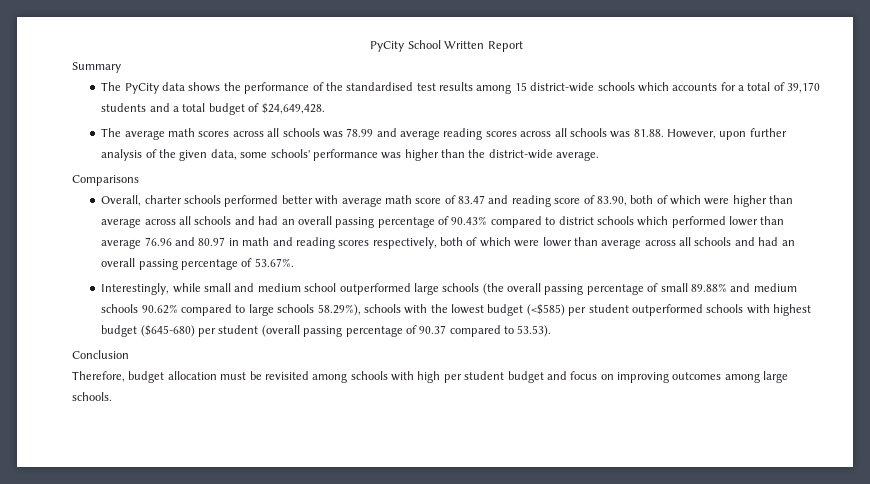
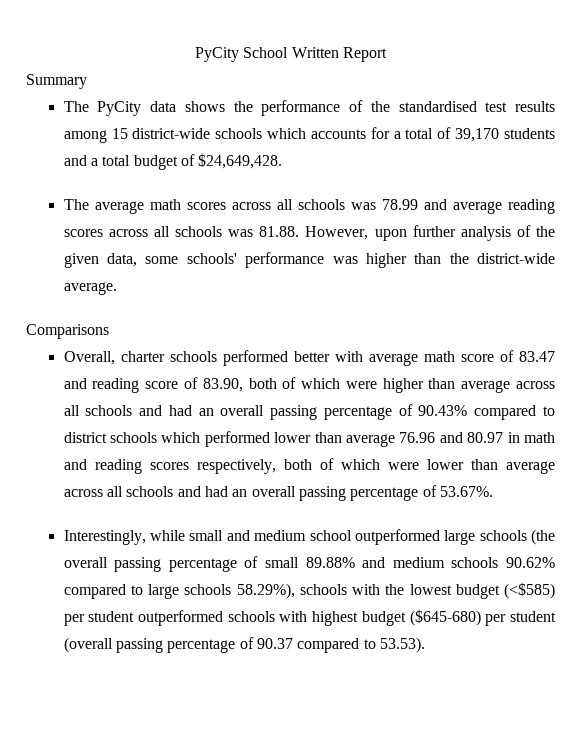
[72,350,129,359] [72,371,789,383] [72,392,112,401] // Conclusion // Therefore, budget allocation must be revisited among schools with high per student budget and focus on improving outcomes among large schools. -> (425, 645) none

